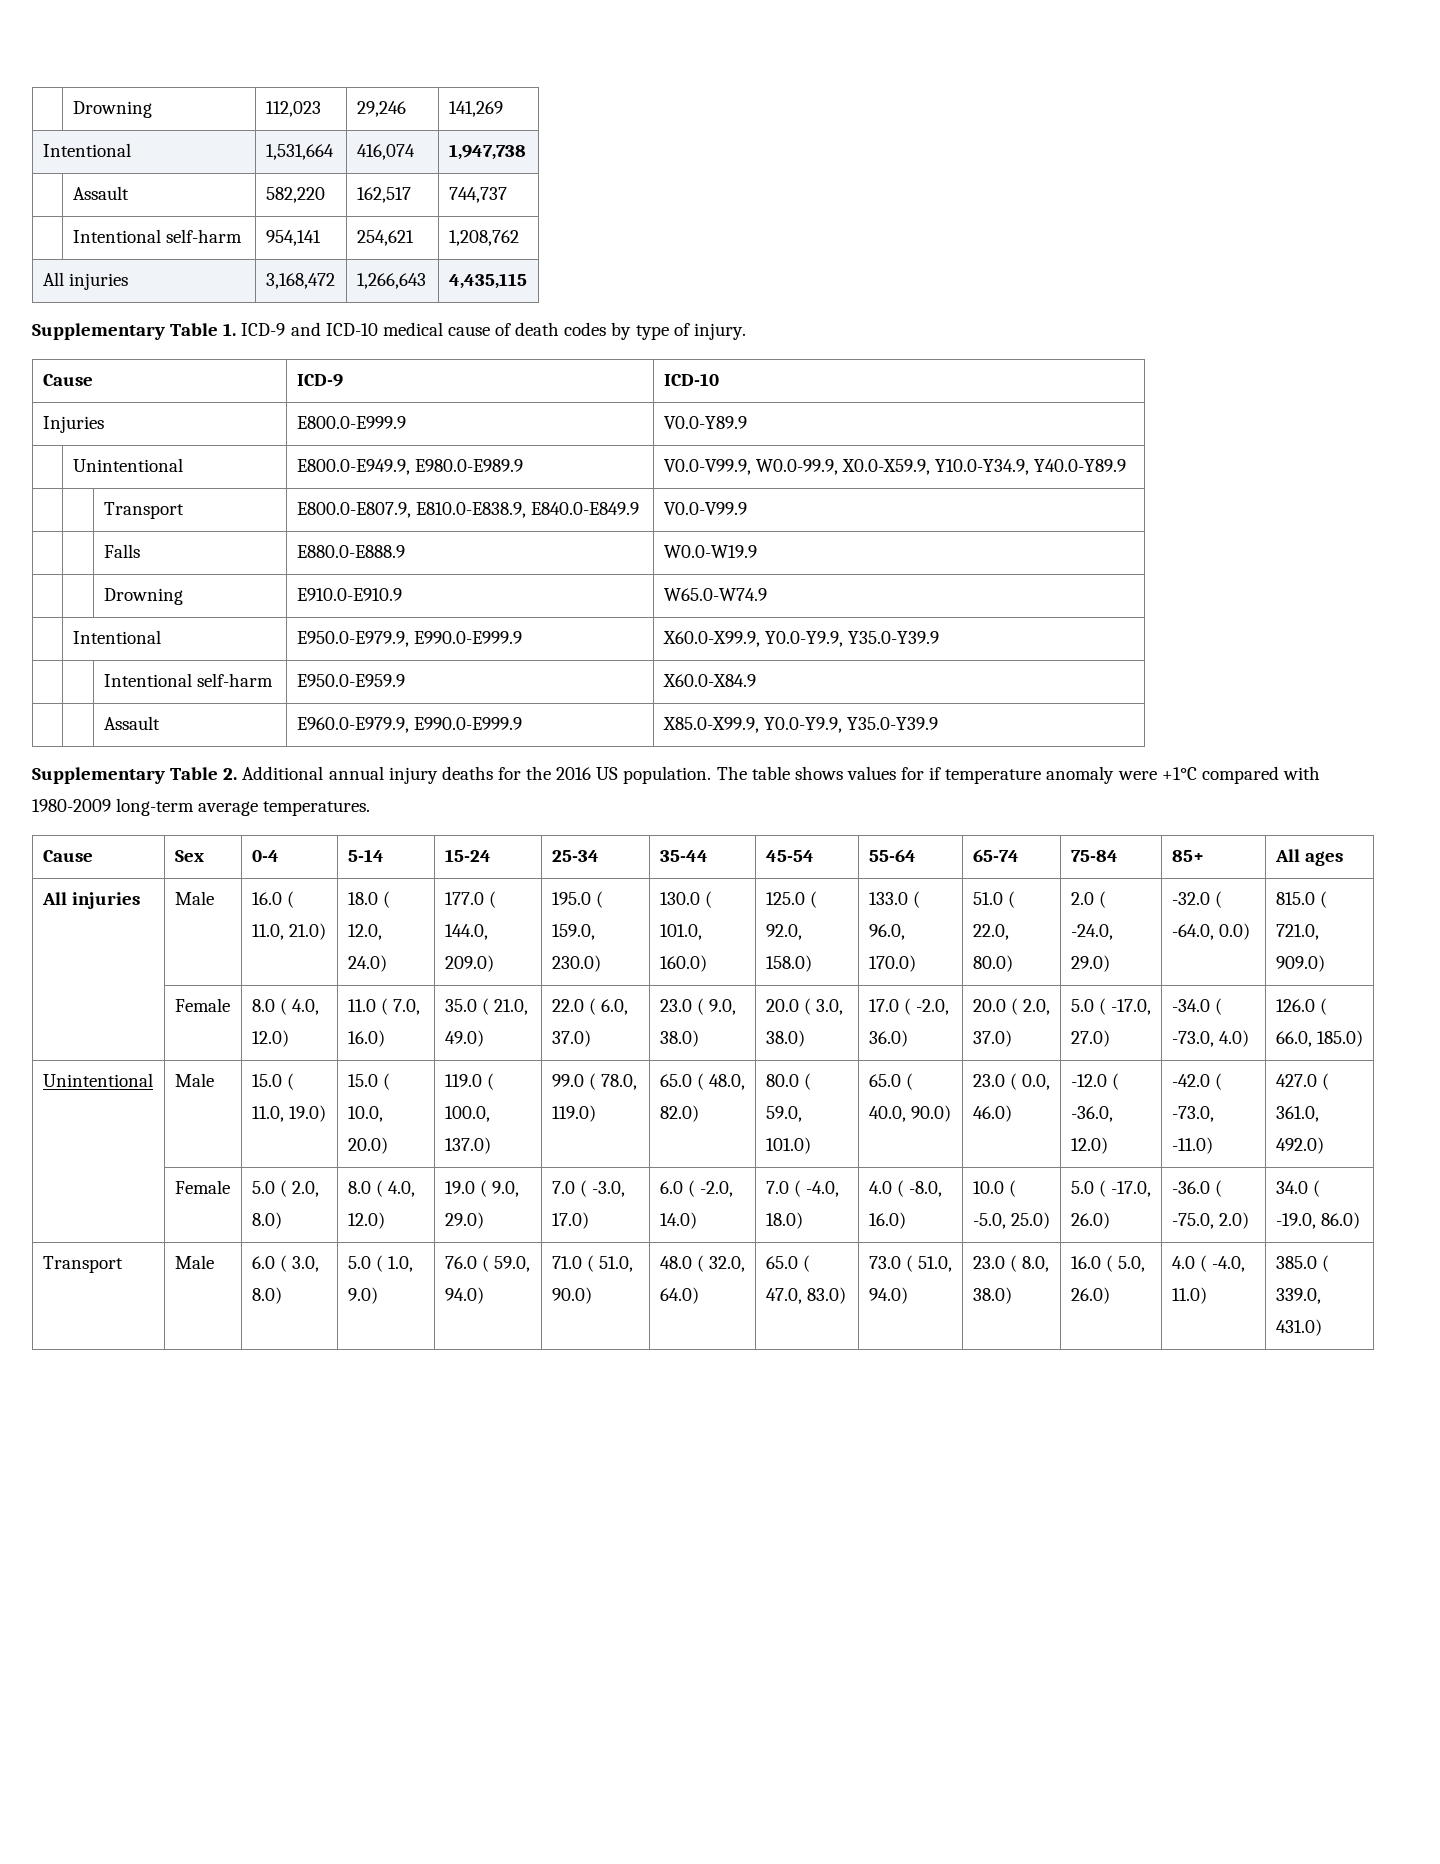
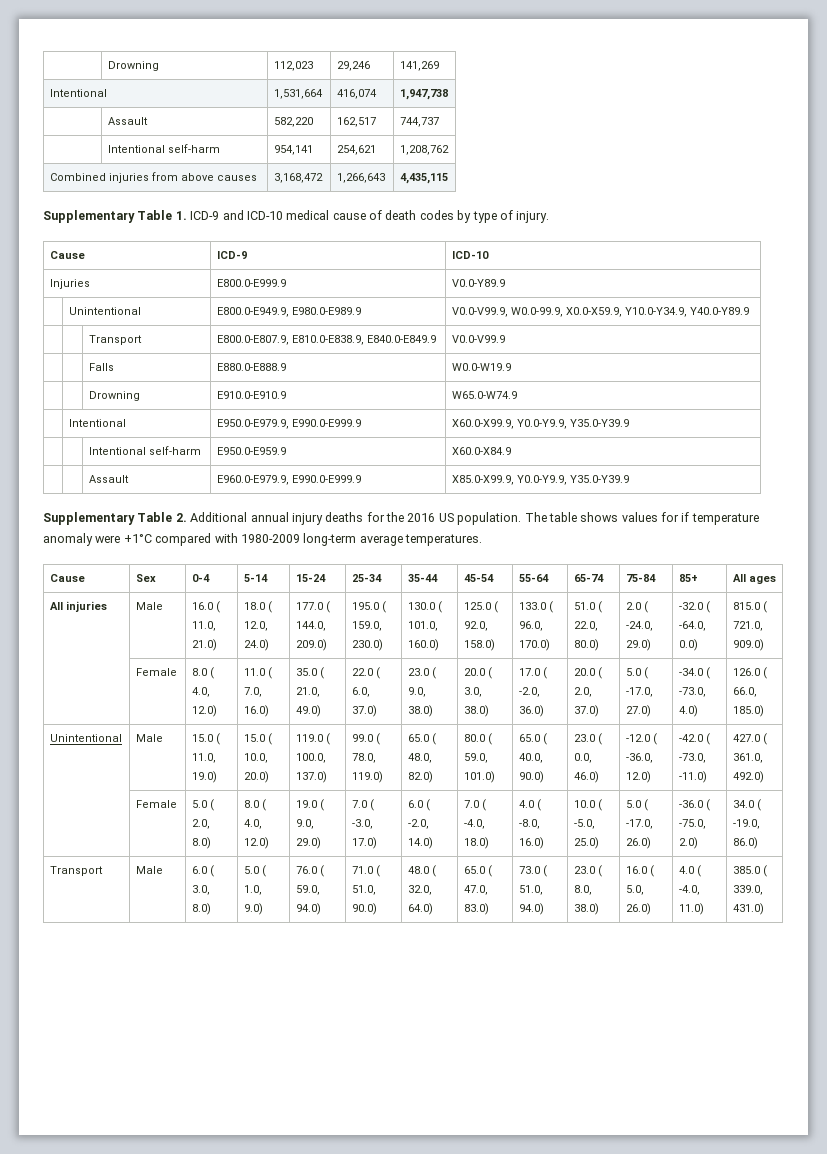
[42,272,128,290] All injuries -> [49,172,257,183] Combined injuries from above causes

